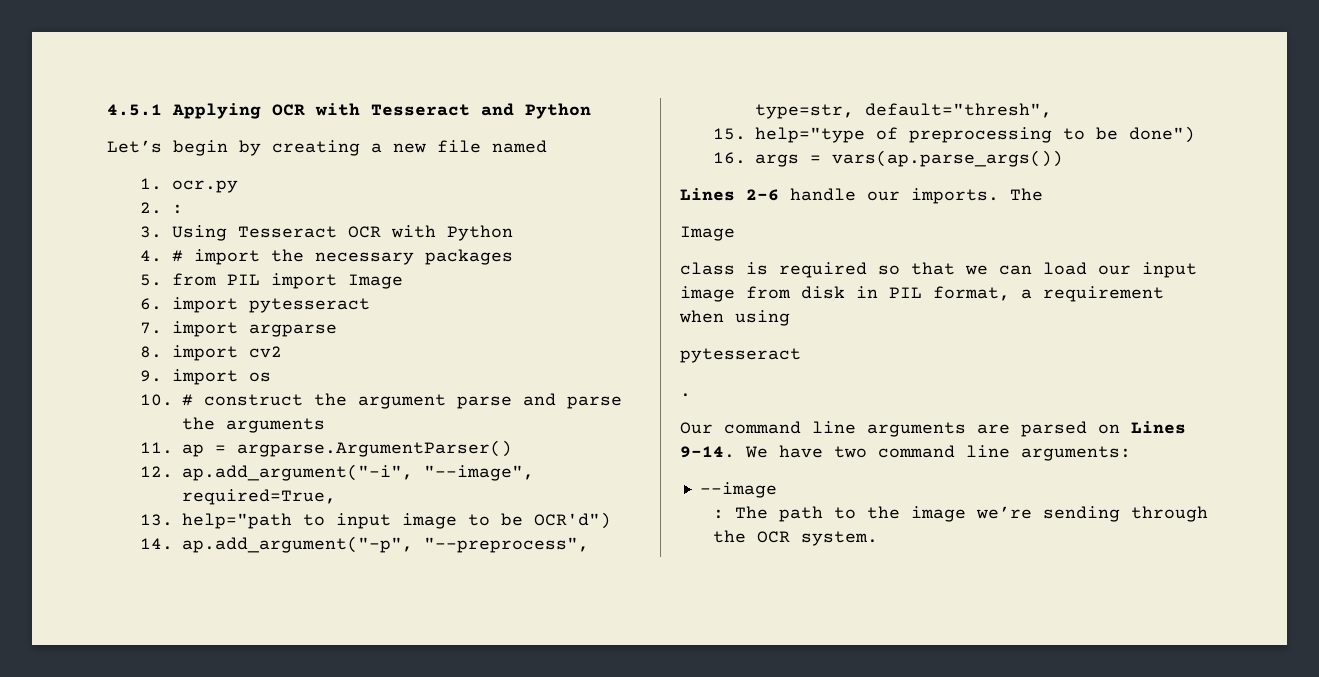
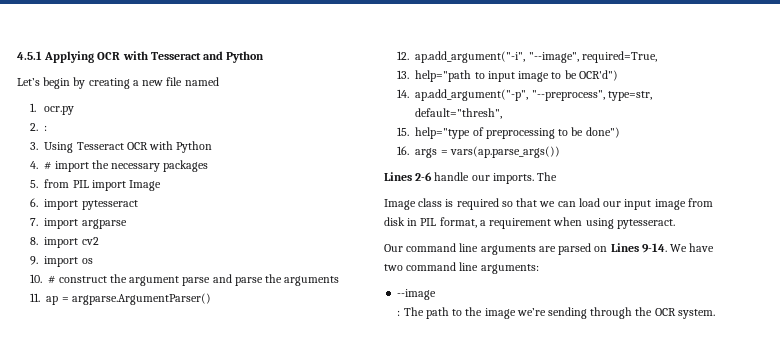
(735, 233) // -> (416, 204) none
[680,348,801,363] [680,393,691,397] // pytesseract // . -> [616,219,675,229] pytesseract.

